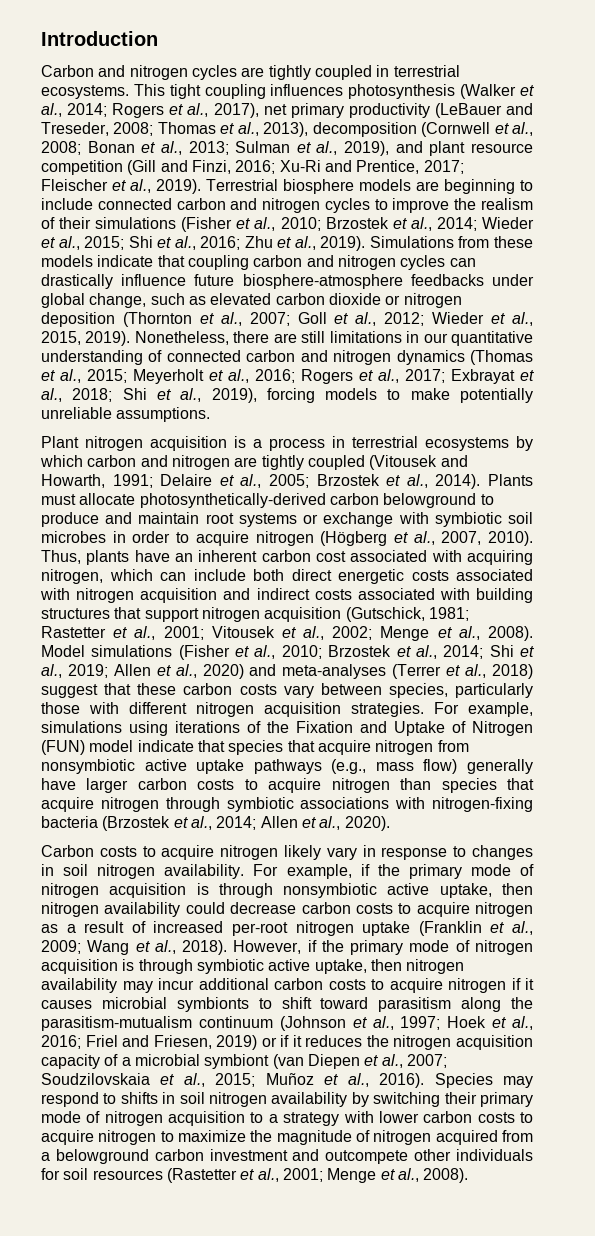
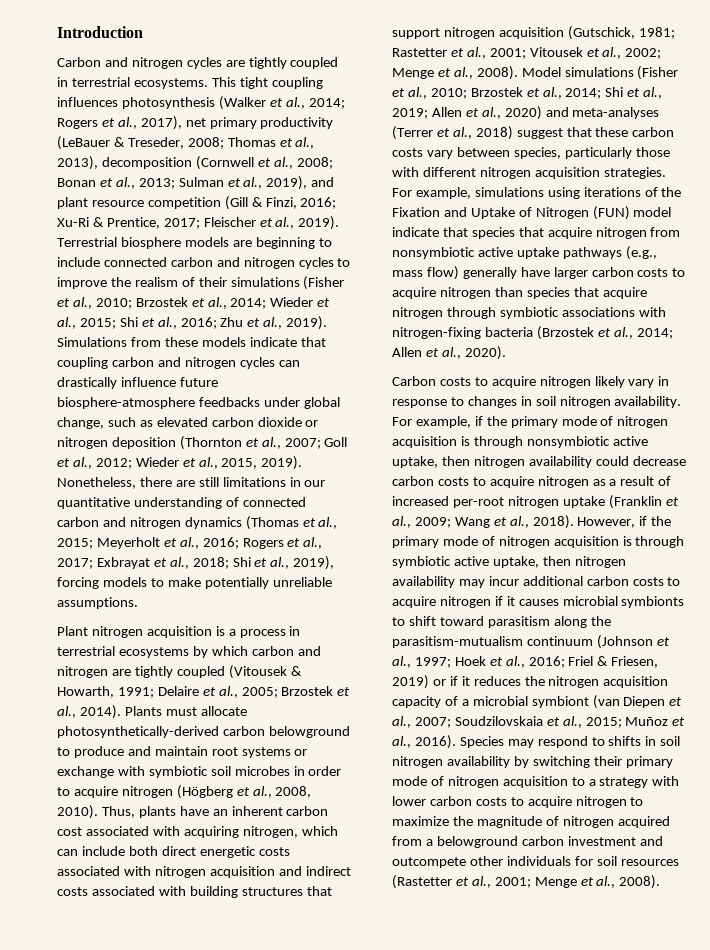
[506,103,533,115] and -> [113,137,125,147] &
[160,160,188,172] and -> [251,197,263,207] &
[324,160,352,172] and -> [92,217,104,227] &
[440,455,468,467] and -> [290,666,302,676] &
[441,531,482,545] 2007, -> [275,786,312,798] 2008,
[122,1035,150,1047] and -> [597,656,609,666] &

